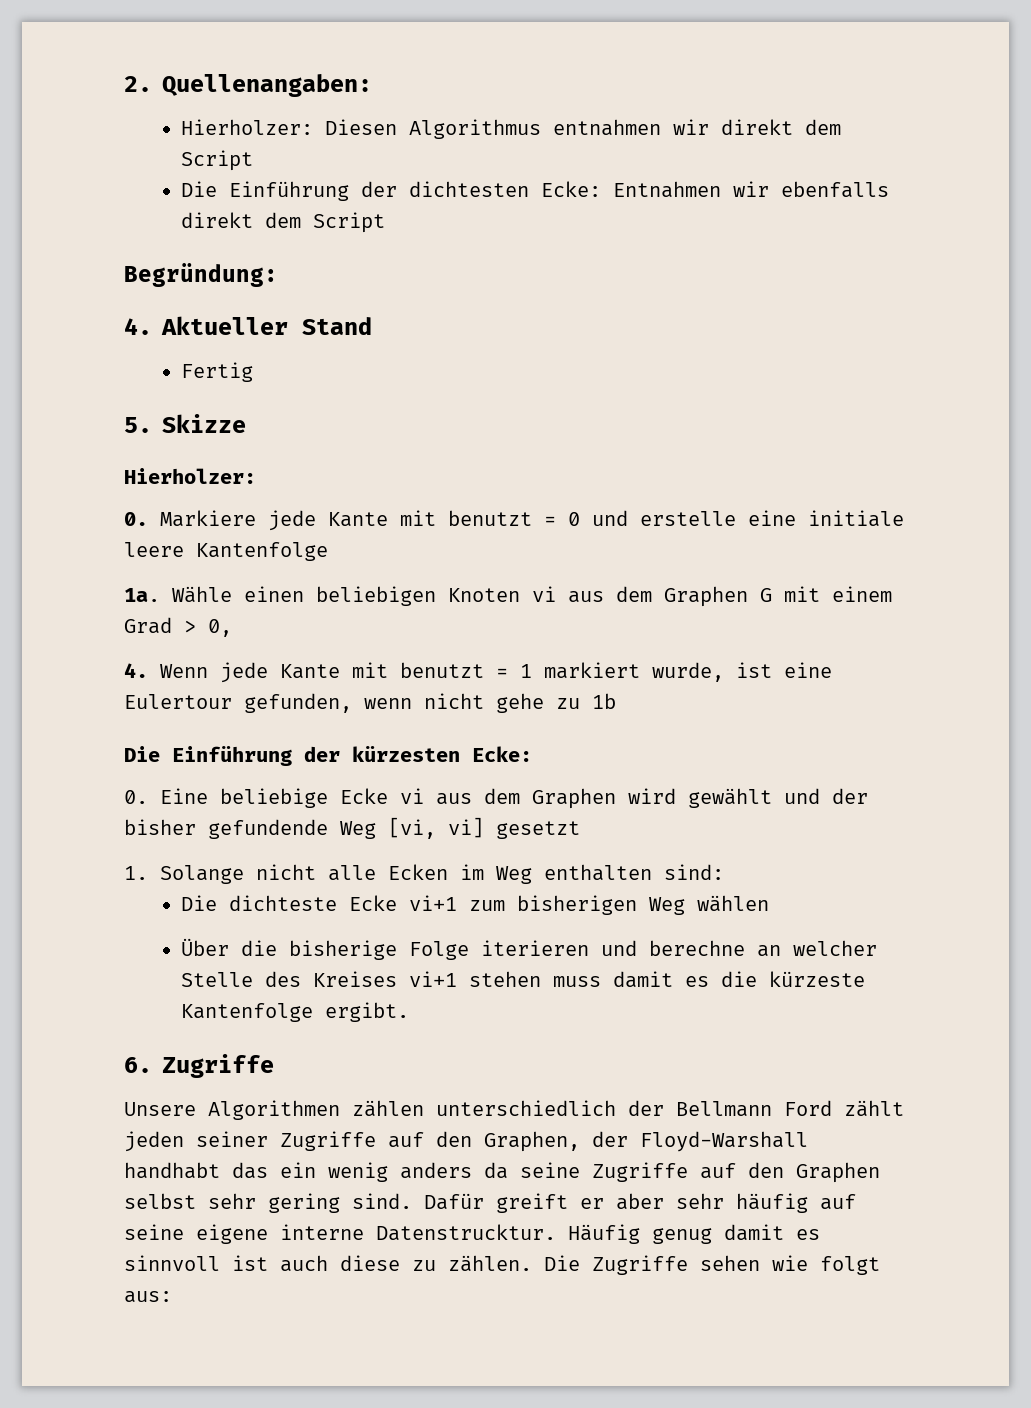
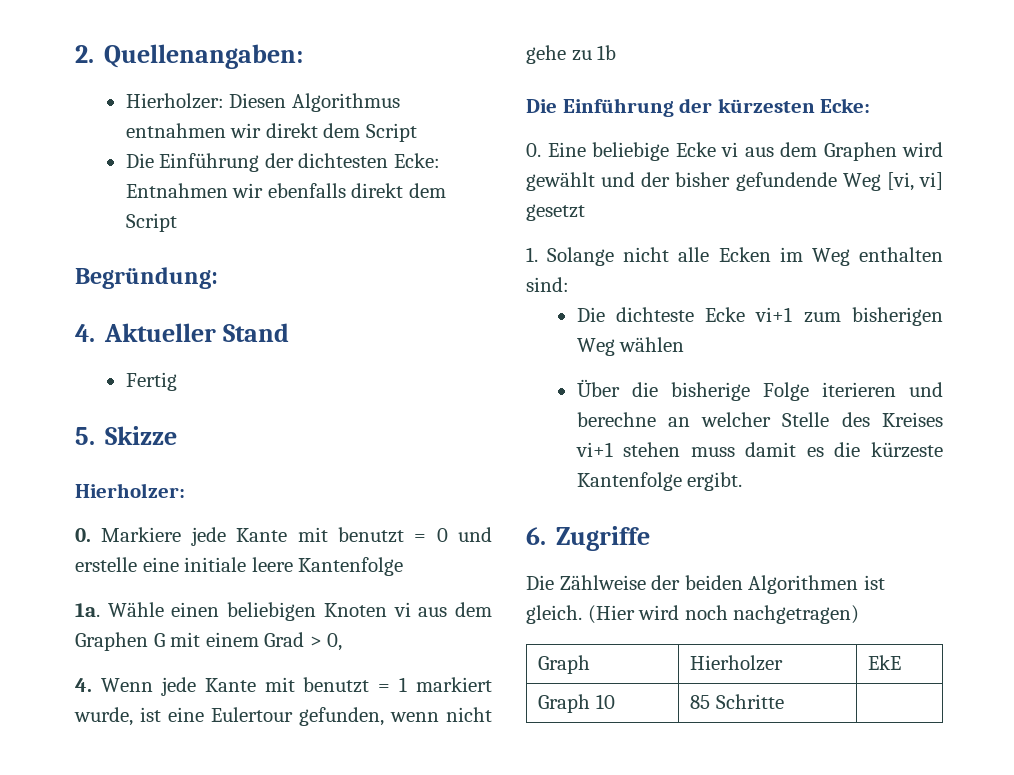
[124,1100,904,1120] [124,1131,808,1152] [124,1162,880,1183] [124,1193,856,1213] [124,1224,820,1244] [124,1255,880,1275] [124,1291,172,1303] Unsere Algorithmen zählen unterschiedlich der Bellmann Ford zählt jeden seiner Zugriffe auf den Graphen, der Floyd-Warshall handhabt das ein wenig anders da seine Zugriffe auf den Graphen selbst sehr gering sind. Dafür greift er aber sehr häufig auf seine eigene interne Datenstrucktur. Häufig genug damit es sinnvoll ist auch diese zu zählen. Die Zugriffe sehen wie folgt aus: -> [526,575,885,594] [526,605,860,624] [538,655,591,674] [690,655,784,671] [868,655,902,670] [538,694,615,713] [690,694,784,709] Die Zählweise der beiden Algorithmen ist gleich. (Hier wird noch nachgetragen) // Graph | Hierholzer | EkE // Graph 10 | 85 Schritte |

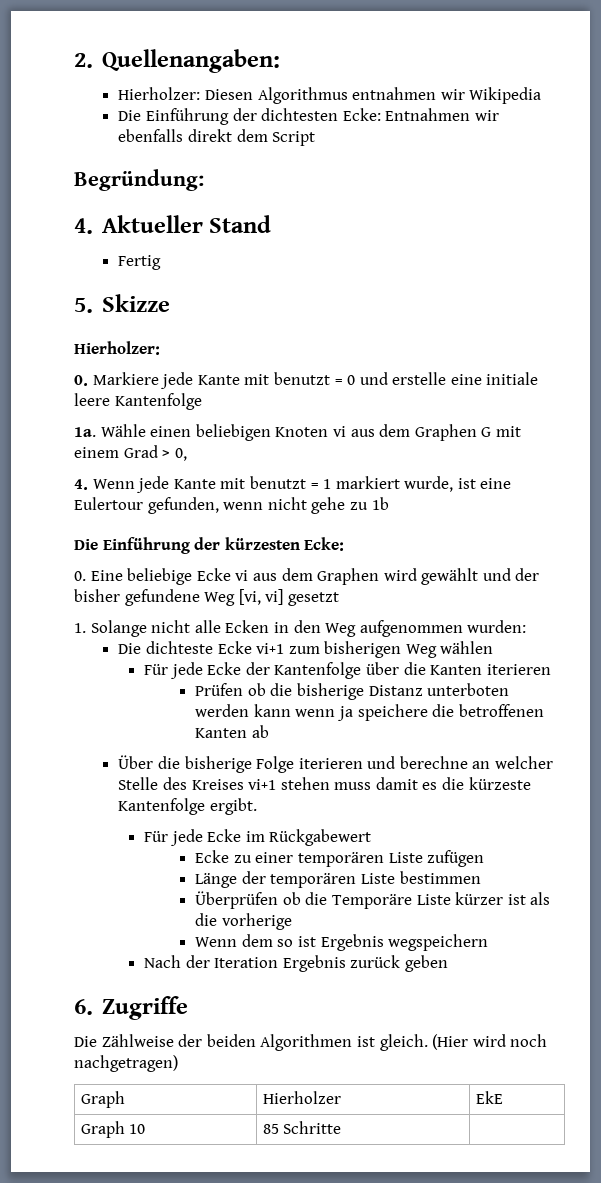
[265,123,417,142] direkt dem Script -> [469,87,542,104] Wikipedia
[735,172,837,191] gefundende -> [124,589,200,606] gefundene
[779,247,943,266] [526,277,569,292] im Weg enthalten sind: -> [273,620,527,637] in den Weg aufgenommen wurden:
(685, 344) none -> [143,662,551,679] [195,683,510,700] [195,704,544,721] [195,725,269,738] // Für jede Ecke der Kantenfolge über die Kanten iterieren // Prüfen ob die bisherige Distanz unterboten werden kann wenn ja speichere die betroffenen Kanten ab
(743, 481) none -> [143,829,372,846] [195,850,485,867] [195,871,481,888] [195,891,551,909] [195,913,292,930] [195,934,489,951] [143,955,448,972] // Für jede Ecke im Rückgabewert // Ecke zu einer temporären Liste zufügen // Länge der temporären Liste bestimmen // Überprüfen ob die Temporäre Liste kürzer ist als die vorherige // Wenn dem so ist Ergebnis wegspeichern // Nach der Iteration Ergebnis zurück geben

